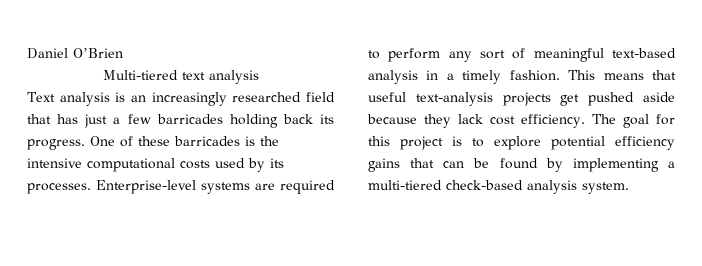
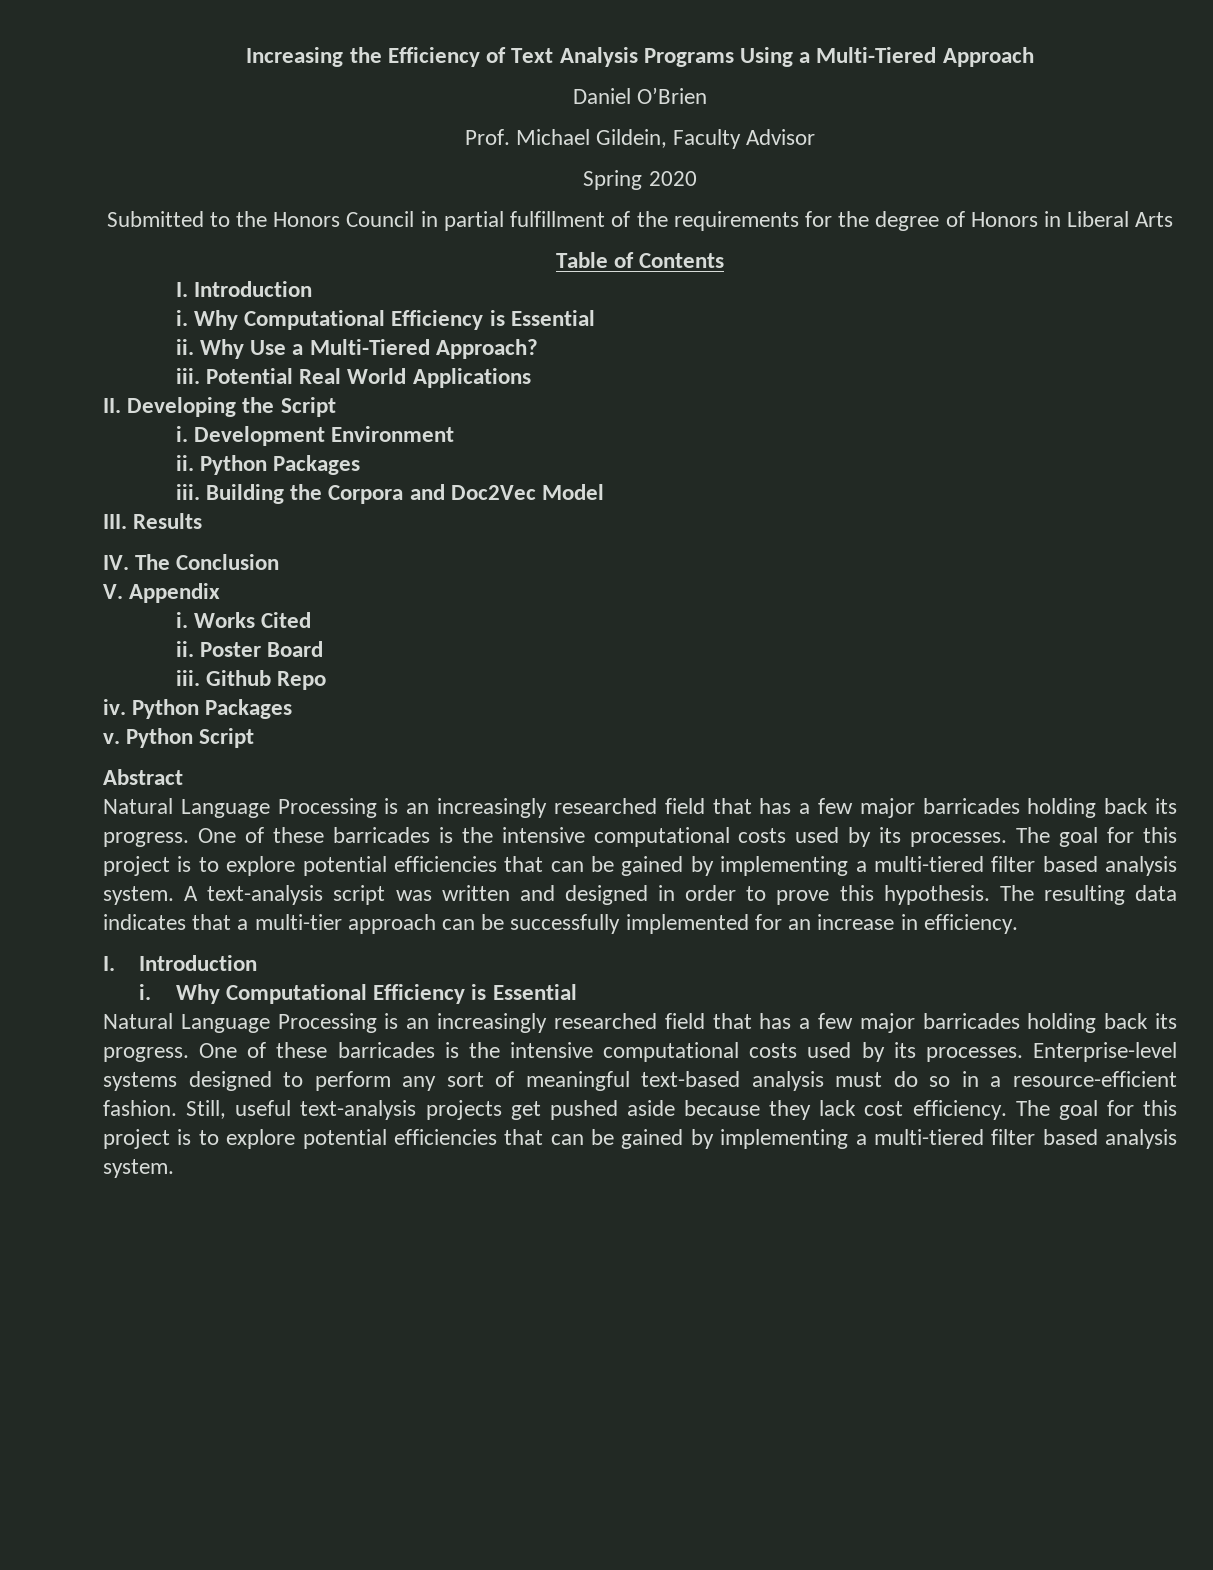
[27,48,123,59] [102,70,259,84] [27,92,335,106] [27,114,151,128] Daniel O’Brien // Multi-tiered text analysis // Text analysis is an increasingly researched field that has just a few -> [246,47,1034,67] [572,87,708,104] [464,129,816,149] [583,170,697,190] [106,211,1174,231] [555,252,725,268] [175,281,313,297] [175,310,595,330] [175,339,538,359] [175,368,531,388] [103,397,336,417] [175,426,455,446] [175,455,361,475] [175,484,605,504] [103,513,203,529] [103,554,280,570] [103,583,221,603] [175,612,312,628] [175,641,324,657] [175,670,327,690] [103,699,293,719] [103,728,255,748] [103,769,183,785] [103,798,1177,818] [103,827,1178,847] [103,856,1177,876] [103,885,1177,905] [103,914,1018,934] [103,955,258,971] [139,984,577,1004] [103,1013,915,1033] Increasing the Efficiency of Text Analysis Programs Using a Multi-Tiered Approach // Daniel O’Brien // Prof. Michael Gildein, Faculty Advisor // Spring 2020 // Submitted to the Honors Council in partial fulfillment of the requirements for the degree of Honors in Liberal Arts // Table of Contents // I. Introduction // i. Why Computational Efficiency is Essential // ii. Why Use a Multi-Tiered Approach? // iii. Potential Real World Applications // II. Developing the Script // i. Development Environment // ii. Python Packages // iii. Building the Corpora and Doc2Vec Model // III. Results // IV. The Conclusion // V. Appendix // i. Works Cited // ii. Poster Board // iii. Github Repo // iv. Python Packages // v. Python Script // Abstract // Natural Language Processing is an increasingly researched field that has a few major barricades holding back its progress. One of these barricades is the intensive computational costs used by its processes. The goal for this project is to explore potential efficiencies that can be gained by implementing a multi-tiered filter based analysis system. A text-analysis script was written and designed in order to prove this hypothesis. The resulting data indicates that a multi-tier approach can be successfully implemented for an increase in efficiency. // I. Introduction // i. Why Computational Efficiency is Essential // Natural Language Processing is an increasingly researched field that has a few major
[255,180,335,194] are required -> [188,1071,272,1091] designed
[426,70,676,84] in a timely fashion. This means that -> [835,1071,1177,1087] [103,1100,227,1119] must do so in a resource-efficient fashion. Still,
[615,136,675,150] [368,158,675,172] [368,180,523,190] efficiency gains that can be found by implementing a multi-tiered check-based -> [393,1129,1098,1149] efficiencies that can be gained by implementing a multi-tiered filter based

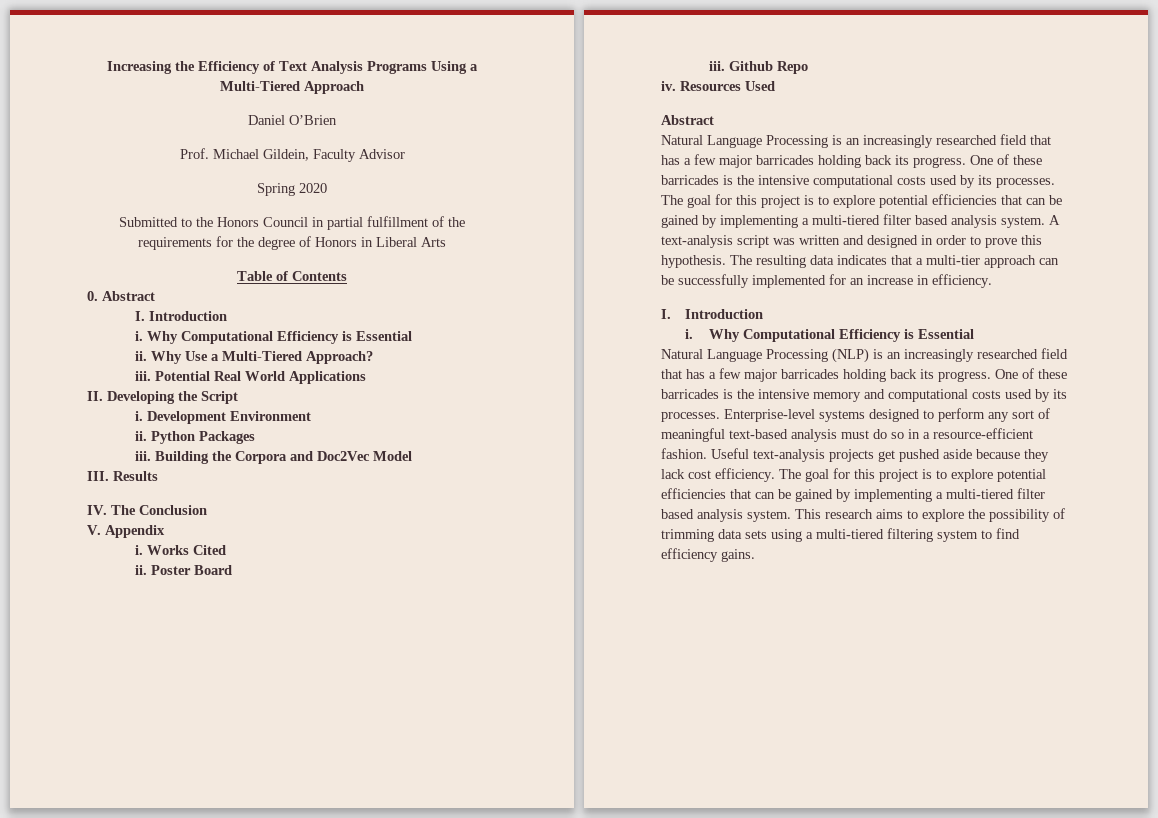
(725, 260) none -> [87,291,155,301] // 0. Abstract
[132,699,293,719] [103,728,255,748] Python Packages // v. Python Script -> [680,81,775,91] Resources Used
(377, 1023) none -> [832,348,869,363] (NLP)
(593, 1050) none -> [813,389,885,402] memory and
[186,1100,292,1119] Still, useful -> [711,448,749,459] Useful
(174, 1168) none -> [795,508,1065,522] [661,528,1020,542] [661,548,755,562] This research aims to explore the possibility of trimming data sets using a multi-tiered filtering system to find efficiency gains.

